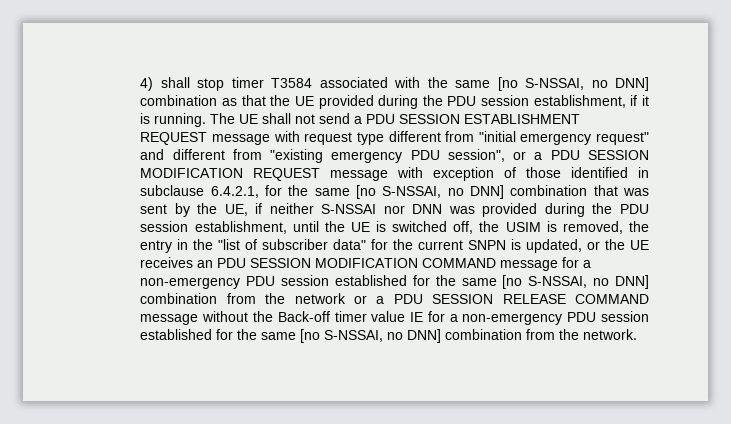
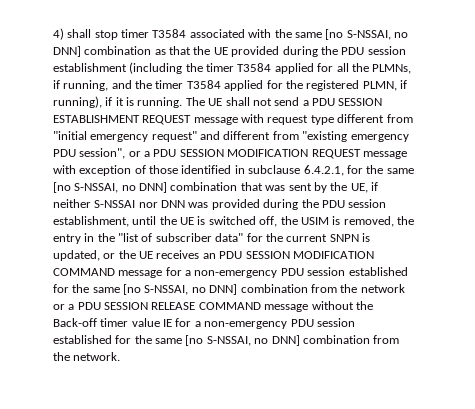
[533,95,626,108] establishment, -> [52,62,412,74] [52,80,408,91] [52,96,102,108] establishment (including the timer T3584 applied for all the PLMNs, if running, and the timer T3584 applied for the registered PLMN, if running),

